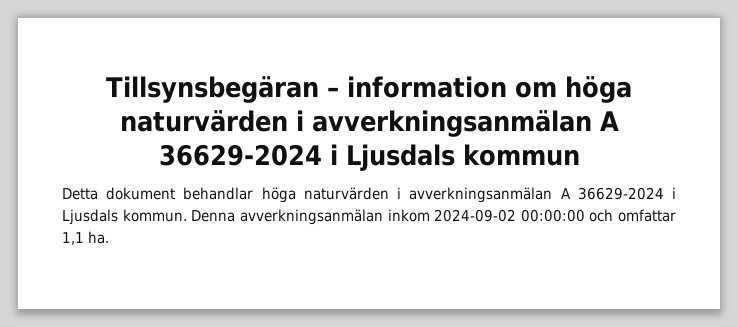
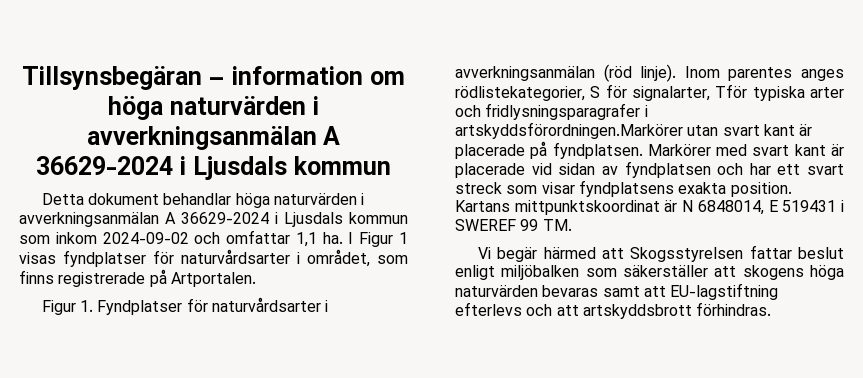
[122,209,383,225] kommun. Denna avverkningsanmälan -> [349,212,408,224] [19,235,50,244] kommun som
[520,209,585,222] 00:00:00 -> (189, 238) none
(109, 237) none -> [348,232,408,247] [19,249,408,267] [19,269,256,287] [41,297,329,315] [455,64,844,82] [455,84,844,101] [455,103,648,120] [455,122,813,139] [455,141,844,159] [455,161,844,178] [455,180,792,197] [455,200,844,215] [455,219,572,231] [477,245,844,262] [455,265,844,280] [455,283,779,300] [455,302,772,319] I Figur 1 visas fyndplatser för naturvårdsarter i området, som finns registrerade på Artportalen. // Figur 1. Fyndplatser för naturvårdsarter i avverkningsanmälan (röd linje). Inom parentes anges rödlistekategorier, S för signalarter, Tför typiska arter och fridlysningsparagrafer i artskyddsförordningen.Markörer utan svart kant är placerade på fyndplatsen. Markörer med svart kant är placerade vid sidan av fyndplatsen och har ett svart streck som visar fyndplatsens exakta position. Kartans mittpunktskoordinat är N 6848014, E 519431 i SWEREF 99 TM. // Vi begär härmed att Skogsstyrelsen fattar beslut enligt miljöbalken som säkerställer att skogens höga naturvärden bevaras samt att EU-lagstiftning efterlevs och att artskyddsbrott förhindras.

